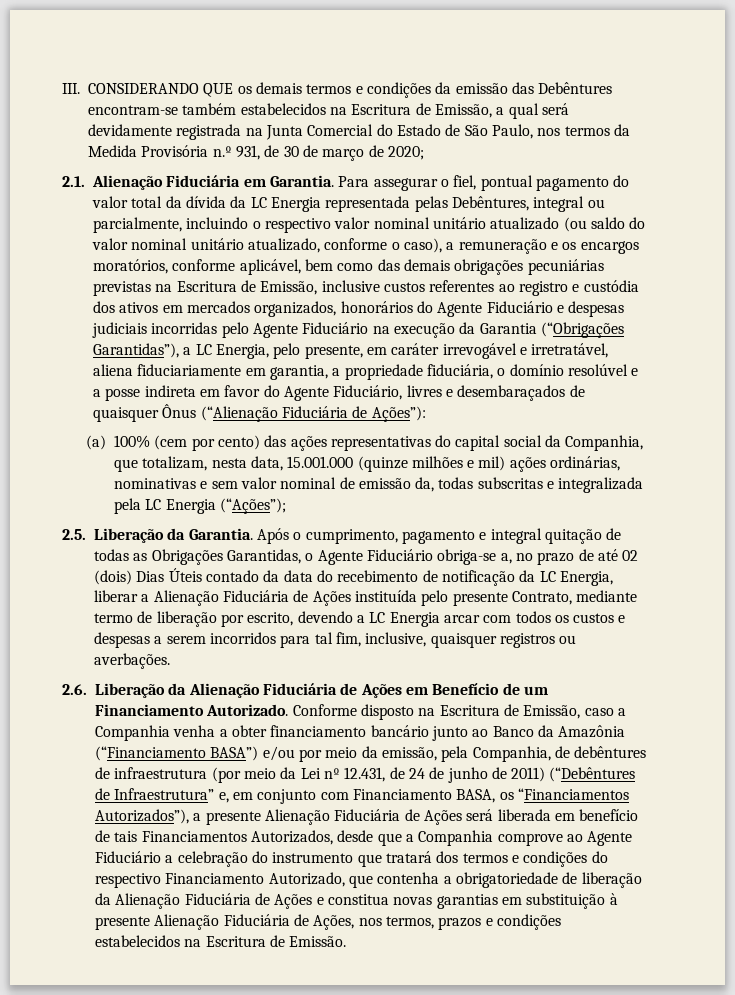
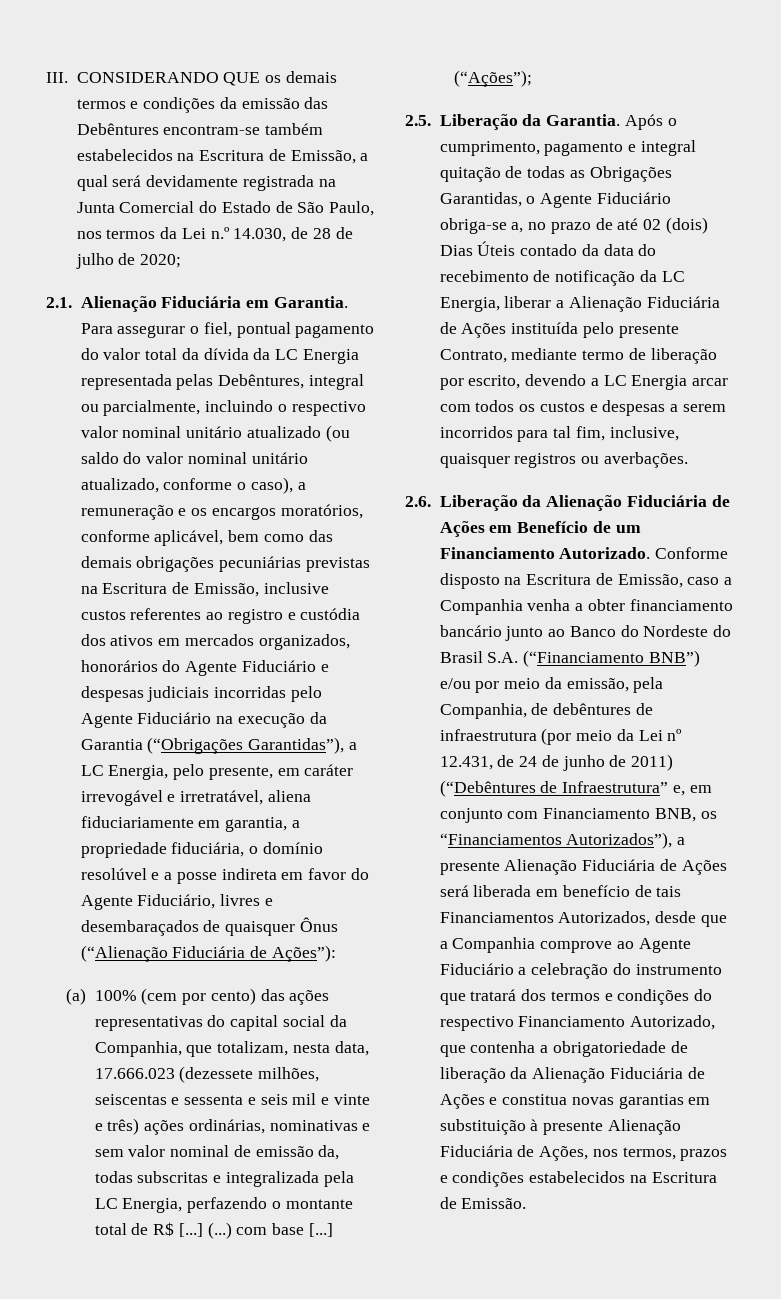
[88,145,365,161] Medida Provisória n.º 931, de 30 de março -> [181,227,353,242] [75,253,114,269] Lei n.º 14.030, de 28 de julho
[287,456,506,472] 15.001.000 (quinze milhões e mil) -> [94,1066,320,1083] [94,1093,370,1105] [94,1118,140,1135] 17.666.023 (dezessete milhões, seiscentas e sessenta e seis mil e vinte e três)
[165,499,216,514] Energia -> [122,1197,353,1213] [94,1222,333,1239] Energia, perfazendo o montante total de R$ [...] (...) com base [...]
[537,725,626,738] [95,746,259,761] da Amazônia (“Financiamento BASA”) -> [620,625,732,637] [439,650,700,667] do Nordeste do Brasil S.A. (“Financiamento BNB”)
[456,789,496,803] BASA, -> [654,808,696,822] BNB,

